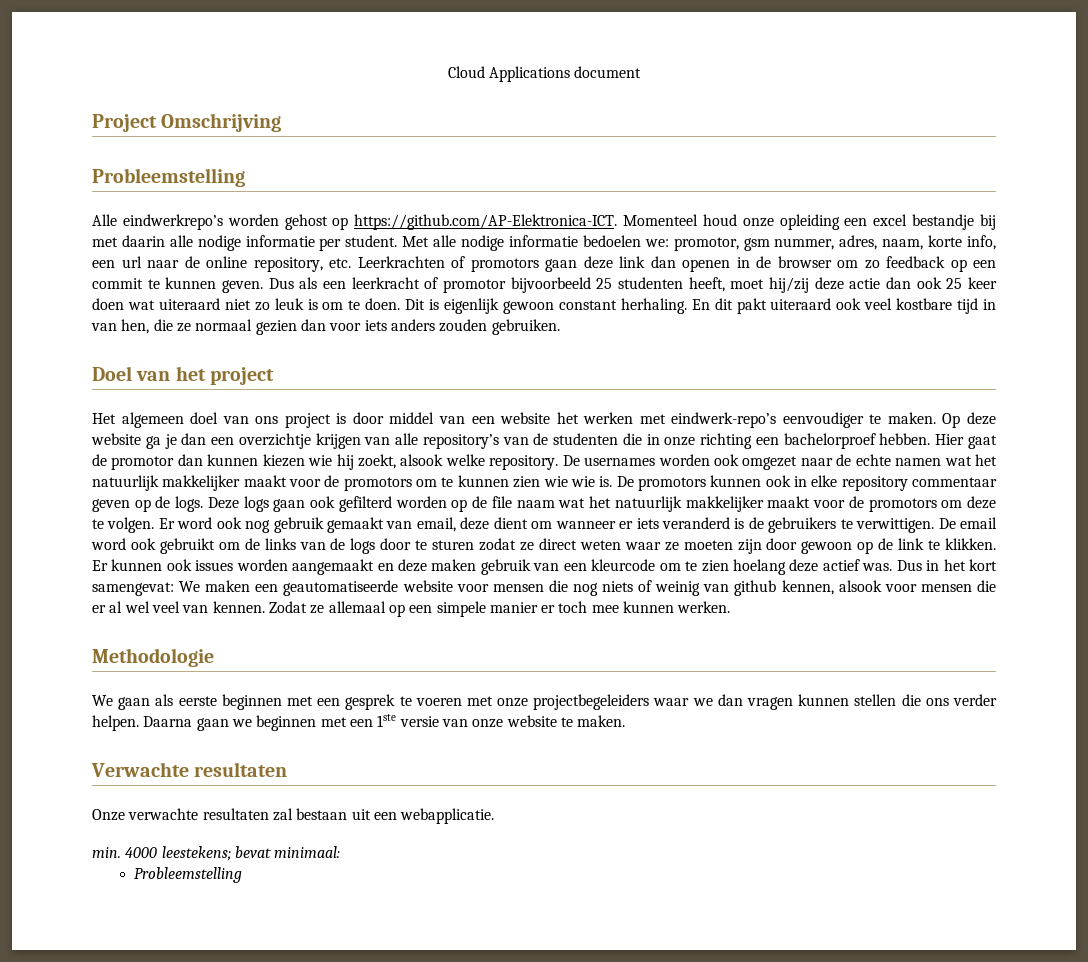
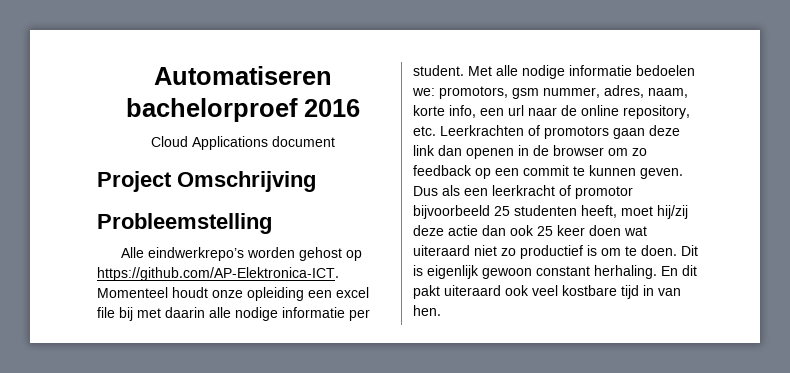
(447, 72) none -> [153,66,332,85] [125,98,360,122] Automatiseren bachelorproef 2016 //
[702,214,737,226] houd -> [172,287,208,298] houdt
[912,214,975,230] bestandje -> [97,307,115,318] file
[673,237,739,251] promotor, -> [439,86,508,99] promotors,
[274,298,304,310] leuk -> [520,245,583,259] productief
[121,319,560,335] [92,366,275,385] [92,412,996,428] [91,433,998,449] [92,454,998,470] [92,475,998,491] [92,496,997,512] [92,517,997,533] [91,538,996,554] [92,559,997,575] [92,580,996,596] [92,601,731,617] [92,648,214,667] [92,694,997,710] [92,714,626,731] [91,762,288,777] [92,808,495,824] [92,846,341,861] [134,867,243,883] hen, die ze normaal gezien dan voor iets anders zouden gebruiken. // Doel van het project // Het algemeen doel van ons project is door middel van een website het werken met eindwerk-repo’s eenvoudiger te maken. Op deze website ga je dan een overzichtje krijgen van alle repository’s van de studenten die in onze richting een bachelorproef hebben. Hier gaat de promotor dan kunnen kiezen wie hij zoekt, alsook welke repository. De usernames worden ook omgezet naar de echte namen wat het natuurlijk makkelijker maakt voor de promotors om te kunnen zien wie wie is. De promotors kunnen ook in elke repository commentaar geven op de logs. Deze logs gaan ook gefilterd worden op de file naam wat het natuurlijk makkelijker maakt voor de promotors om deze te volgen. Er word ook nog gebruik gemaakt van email, deze dient om wanneer er iets veranderd is de gebruikers te verwittigen. De email word ook gebruikt om de links van de logs door te sturen zodat ze direct weten waar ze moeten zijn door gewoon op de link te klikken. Er kunnen ook issues worden aangemaakt en deze maken gebruik van een kleurcode om te zien hoelang deze actief was. Dus in het kort samengevat: We maken een geautomatiseerde website voor mensen die nog niets of weinig van github kennen, alsook voor mensen die er al wel veel van kennen. Zodat ze allemaal op een simpele manier er toch mee kunnen werken. // Methodologie // We gaan als eerste beginnen met een gesprek te voeren met onze projectbegeleiders waar we dan vragen kunnen stellen die ons verder helpen. Daarna gaan we beginnen met een 1ste versie van onze website te maken. // Verwachte resultaten // Onze verwachte resultaten zal bestaan uit een webapplicatie. // min. 4000 leestekens; bevat minimaal: // Probleemstelling -> [413,305,441,316] hen.

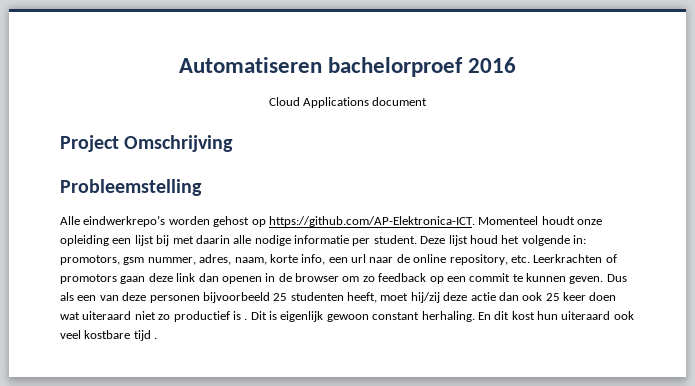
[336,287,369,298] [97,307,115,318] excel file -> [134,235,154,246] lijst
[468,65,695,79] [412,88,435,96] Met alle nodige informatie bedoelen we: -> [420,235,586,246] Deze lijst houd het volgende in:
[492,185,633,199] leerkracht of promotor -> [99,292,200,303] van deze personen
[601,245,677,256] om te doen. -> [244,318,248,320] .
[413,285,440,299] pakt -> [511,311,558,320] kost hun
[643,285,681,296] [413,305,441,316] in van hen. -> [154,337,158,339] .

